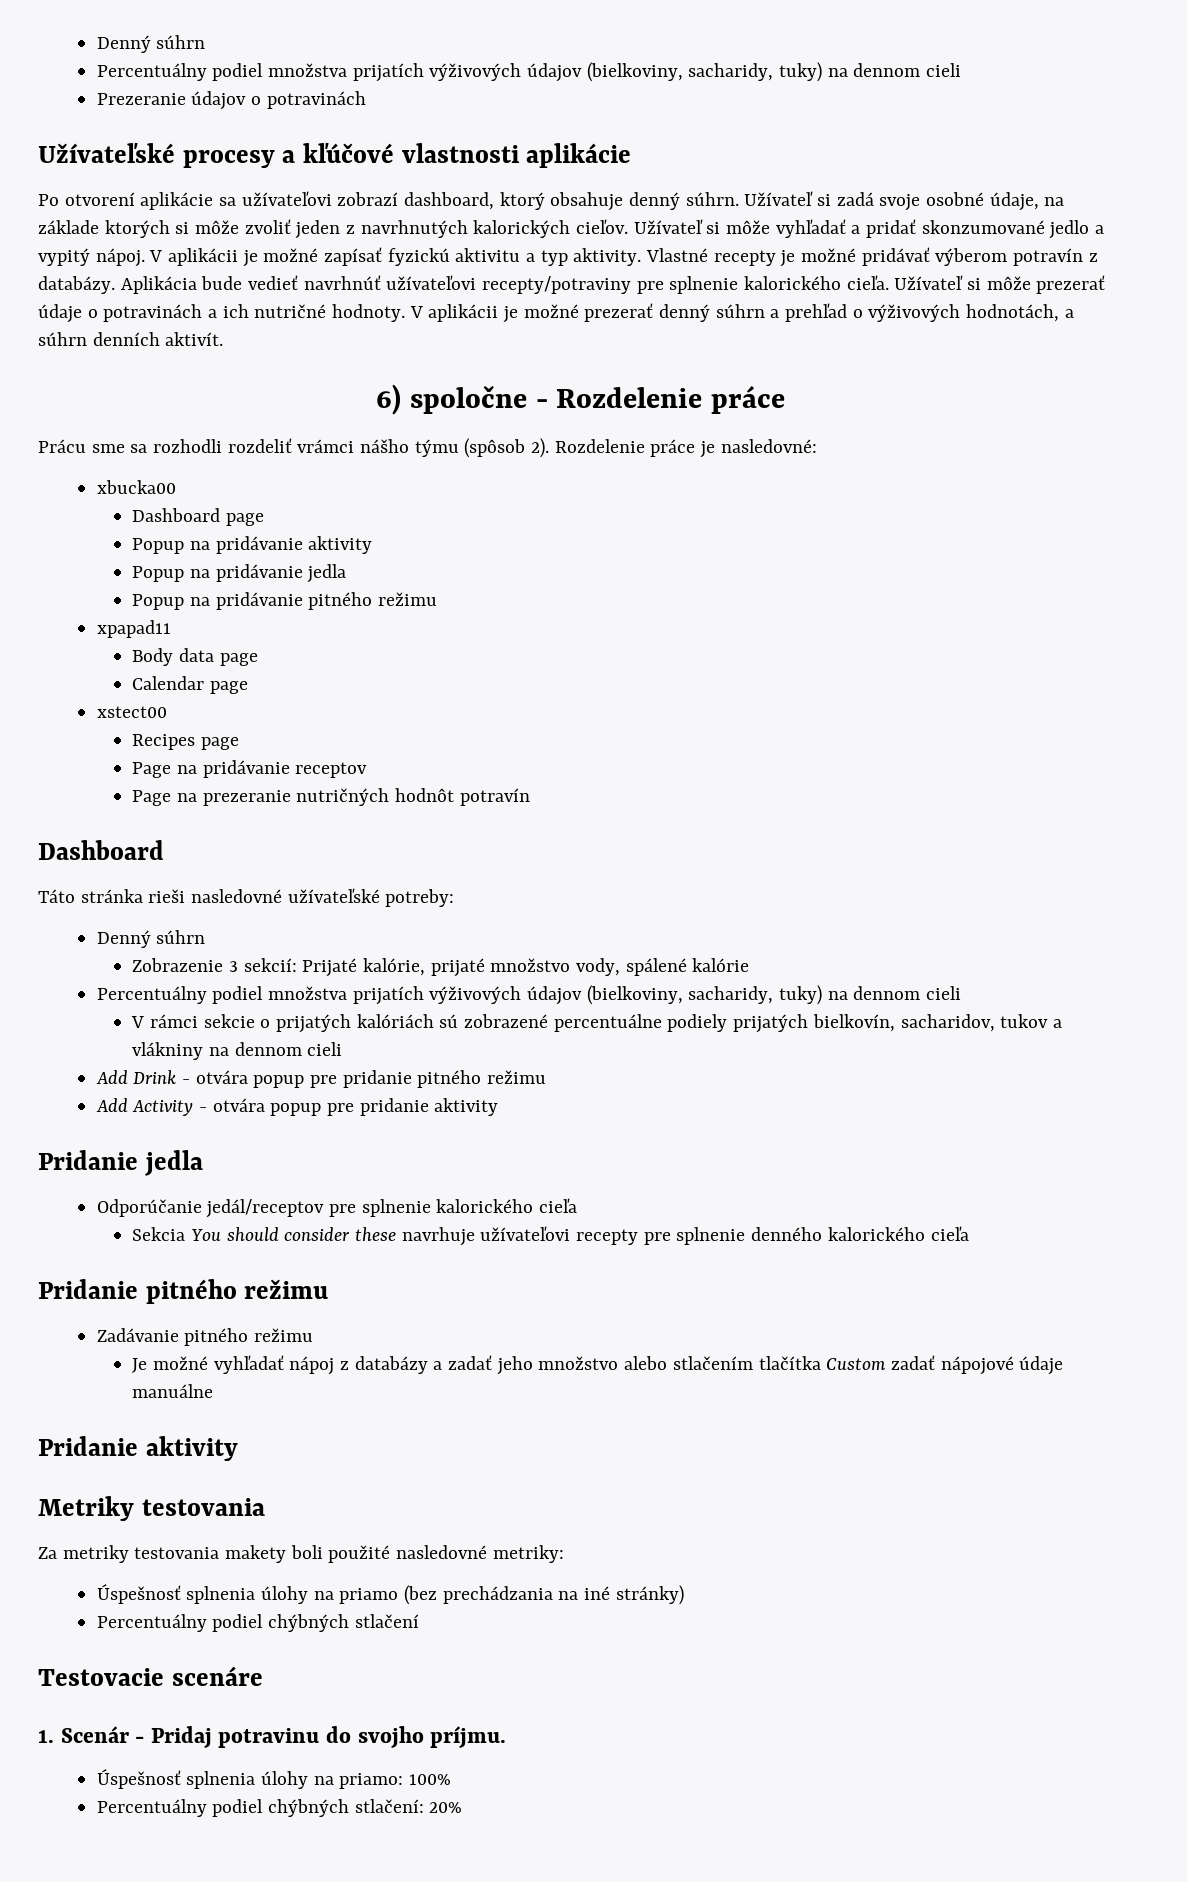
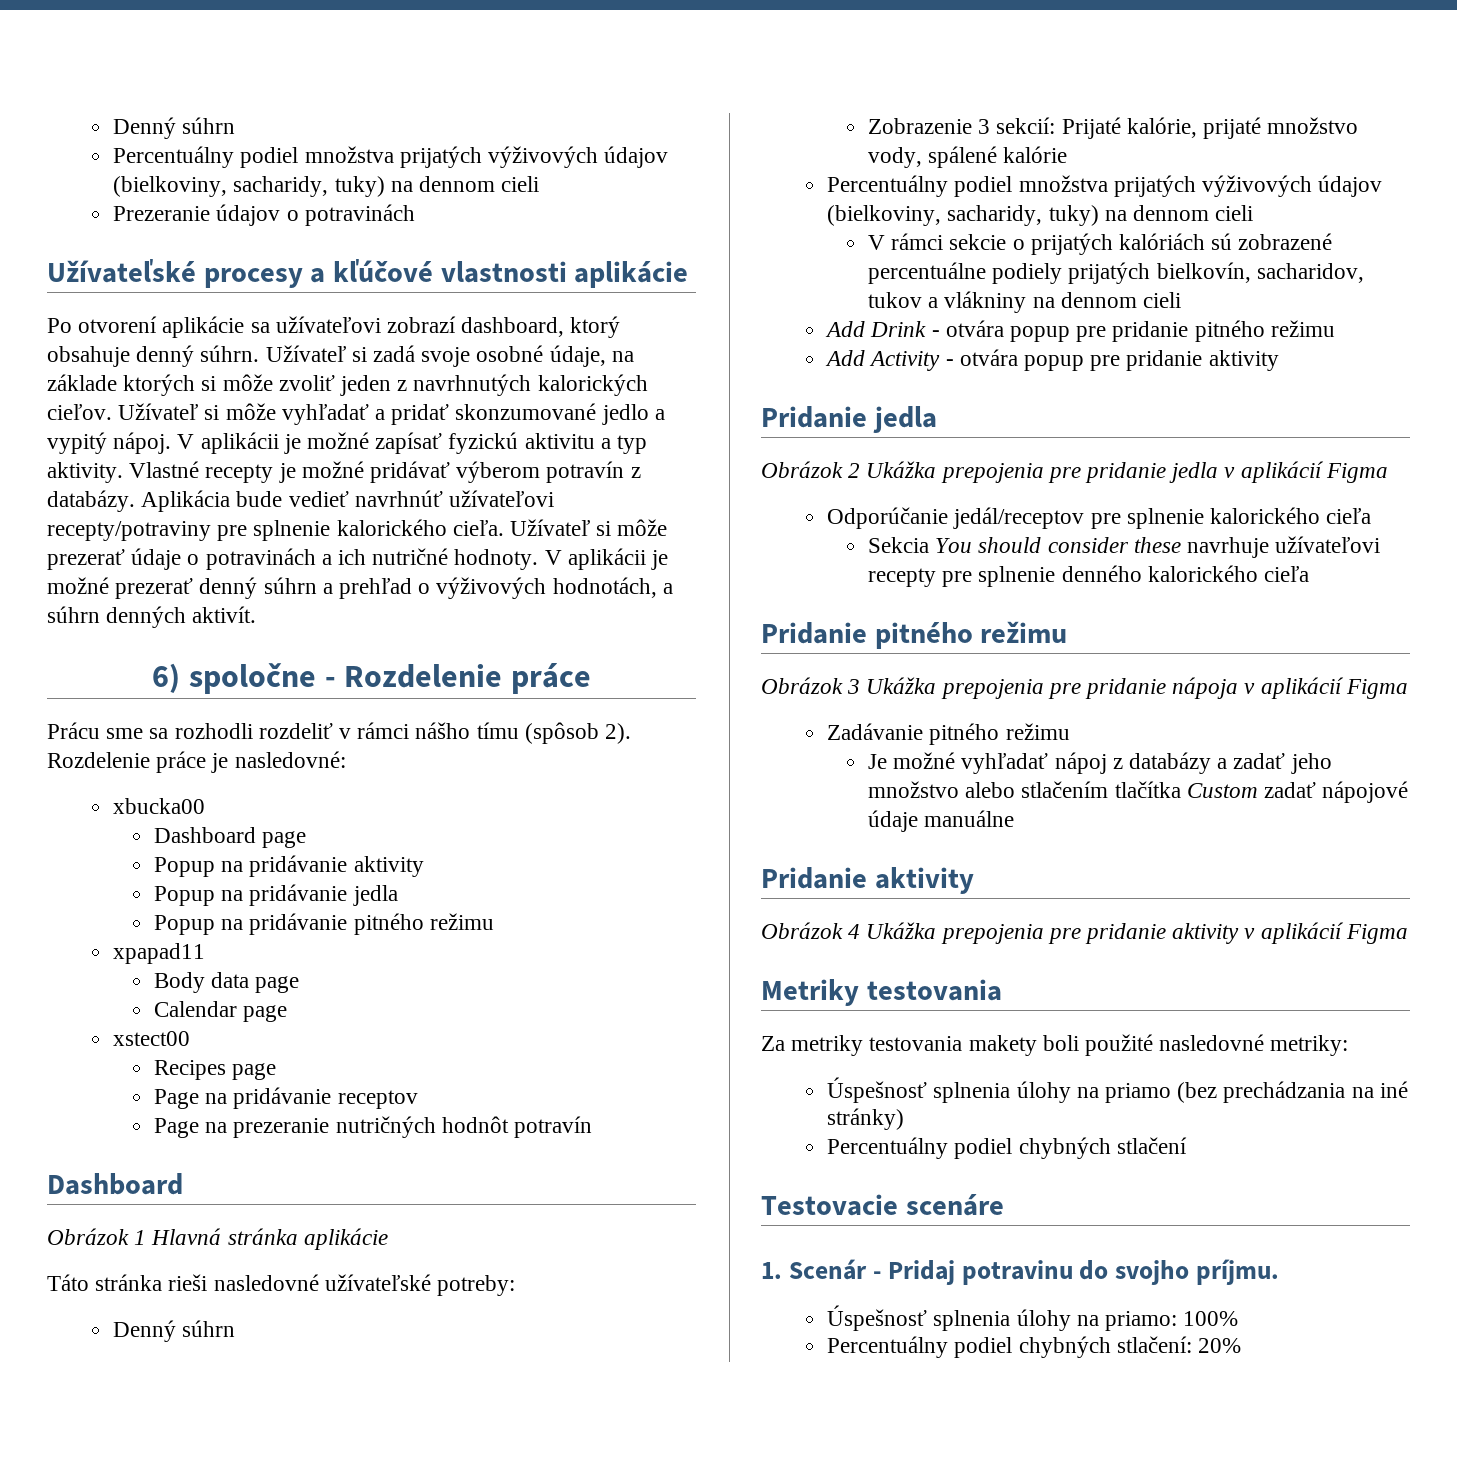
[352,63,424,82] prijatích -> [399,146,482,168] prijatých
[92,332,160,346] denních -> [106,606,187,628] denných
[297,439,459,457] vrámci nášho týmu -> [339,722,519,739] v rámci nášho tímu
(164, 850) none -> [47,1228,388,1250] // Obrázok 1 Hlavná stránka aplikácie
[352,986,424,1005] prijatích -> [1113,175,1196,197] prijatých
(203, 1163) none -> [761,461,1388,483] // Obrázok 2 Ukážka prepojenia pre pridanie jedla v aplikácií Figma
(329, 1289) none -> [761,677,1408,699] // Obrázok 3 Ukážka prepojenia pre pridanie nápoja v aplikácií Figma
(238, 1448) none -> [761,922,1408,944] // Obrázok 4 Ukážka prepojenia pre pridanie aktivity v aplikácií Figma
[268,1614,350,1632] chýbných -> [1018,1137,1111,1159] chybných
[268,1799,350,1817] chýbných -> [1018,1336,1111,1358] chybných

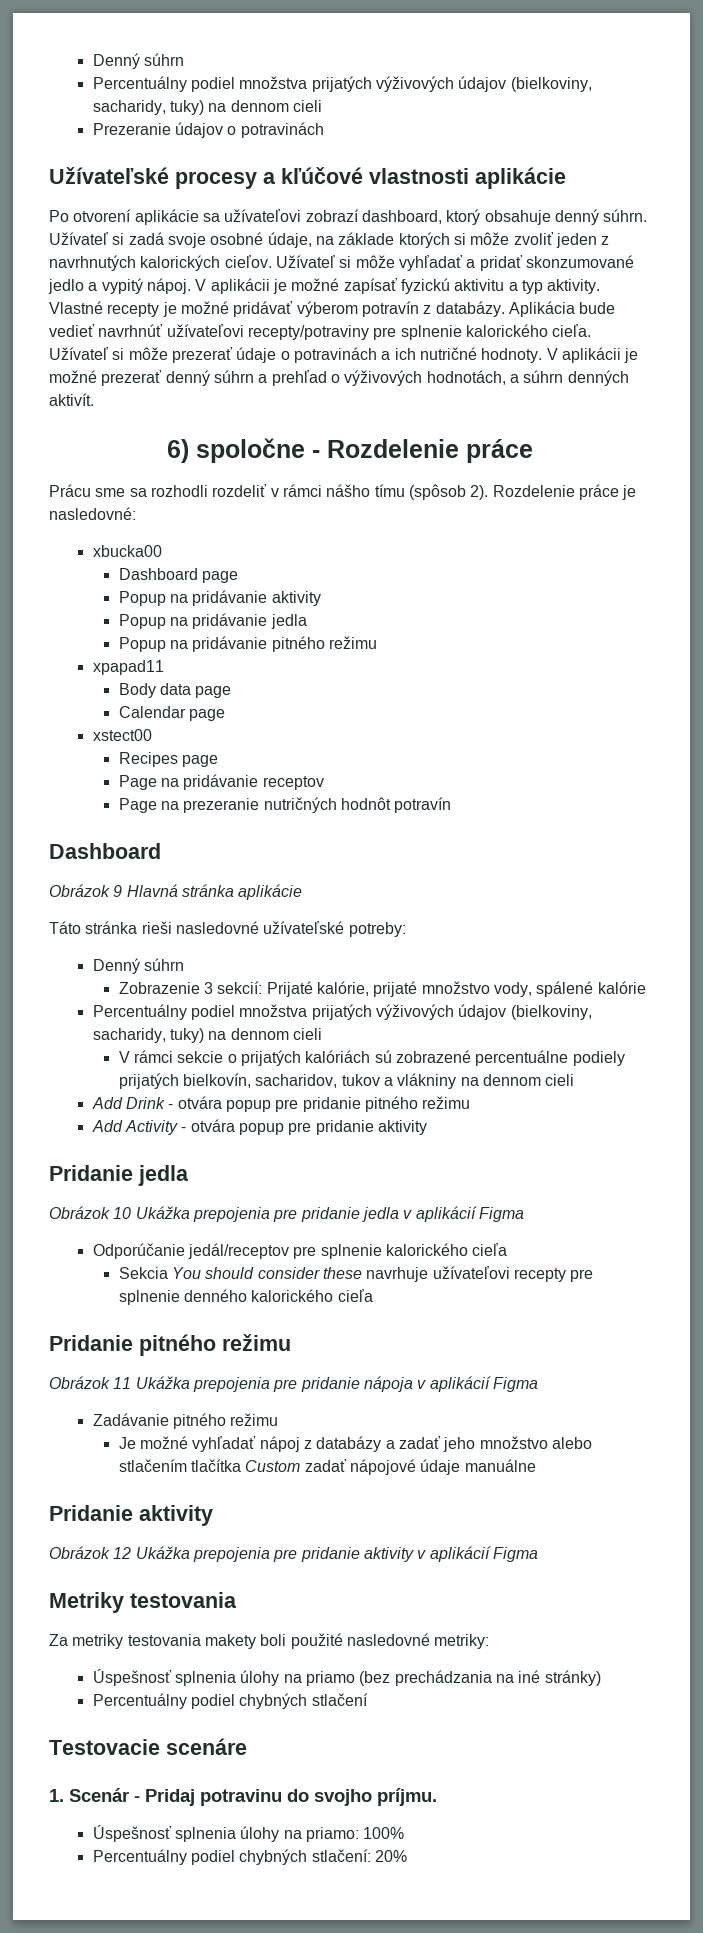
[134,1230,147,1245] 1 -> [113,885,123,897] 9
[848,463,861,478] 2 -> [113,1207,132,1219] 10
[847,679,861,694] 3 -> [113,1377,132,1389] 11
[848,924,861,939] 4 -> [113,1547,132,1559] 12

